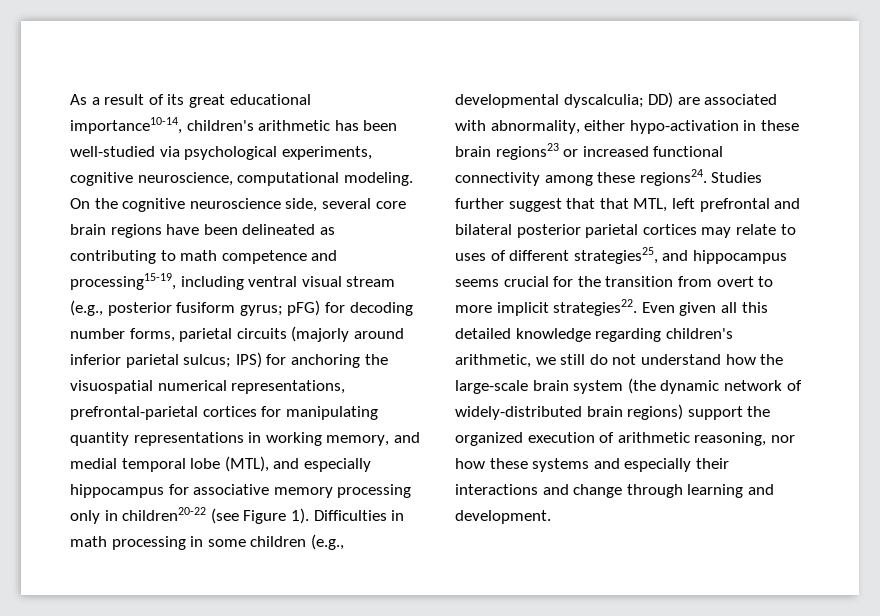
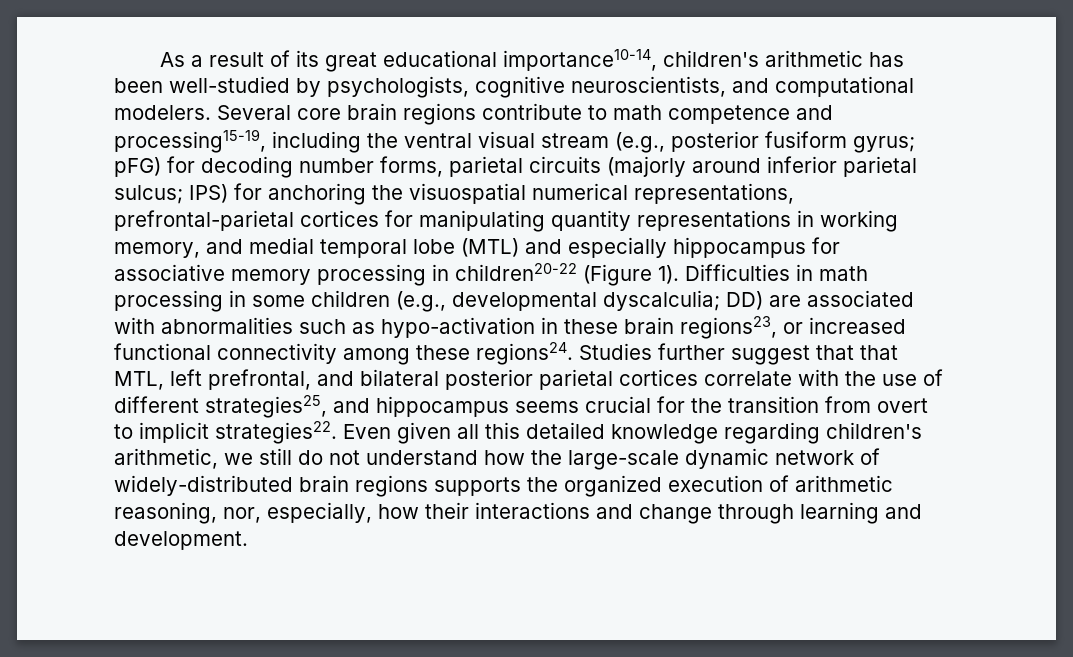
[159,146,372,160] [70,172,413,186] [70,198,406,212] [70,224,335,238] [70,250,156,264] via psychological experiments, cognitive neuroscience, computational modeling. On the cognitive neuroscience side, several core brain regions have been delineated as contributing -> [296,76,914,98] [114,103,582,125] by psychologists, cognitive neuroscientists, and computational modelers. Several core brain regions contribute
(244, 283) none -> [367,133,398,148] the
[224,456,269,472] (MTL), -> [461,238,519,257] (MTL)
[70,510,100,524] only -> (426, 275) none
[210,508,287,524] (see Figure -> [583,264,652,286] (Figure
[490,120,626,134] abnormality, either -> [161,317,375,334] abnormalities such as
[495,143,559,160] regions23 -> [680,316,777,339] regions23,
[699,198,770,212] prefrontal -> [208,369,311,390] prefrontal,
[701,224,796,238] [455,253,486,261] may relate to uses -> [704,369,917,386] correlate with the use
[455,305,492,313] more -> (133, 431) none
[532,378,656,394] brain system (the -> (679, 460) none
[627,404,743,420] regions) support -> [355,475,521,497] regions supports
[770,435,795,443] [455,458,692,472] nor how these systems and especially -> [223,502,419,523] nor, especially, how

